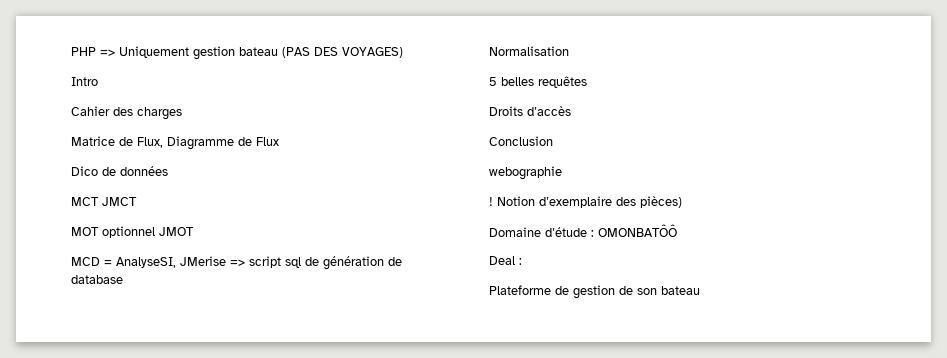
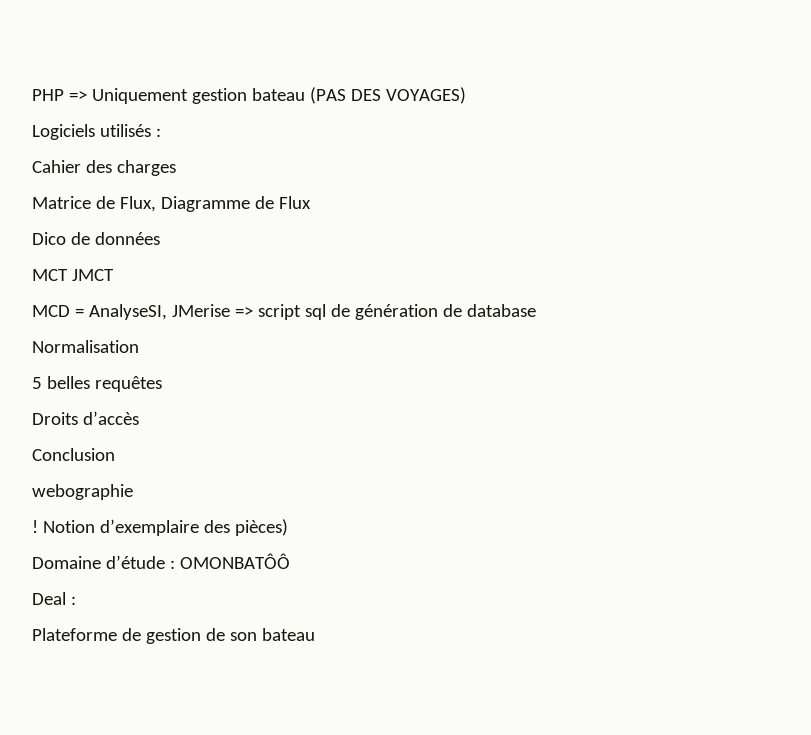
[71,77,98,86] Intro -> [32,124,161,140] Logiciels utilisés :
[71,226,194,238] // MOT optionnel JMOT -> (114, 275) none

